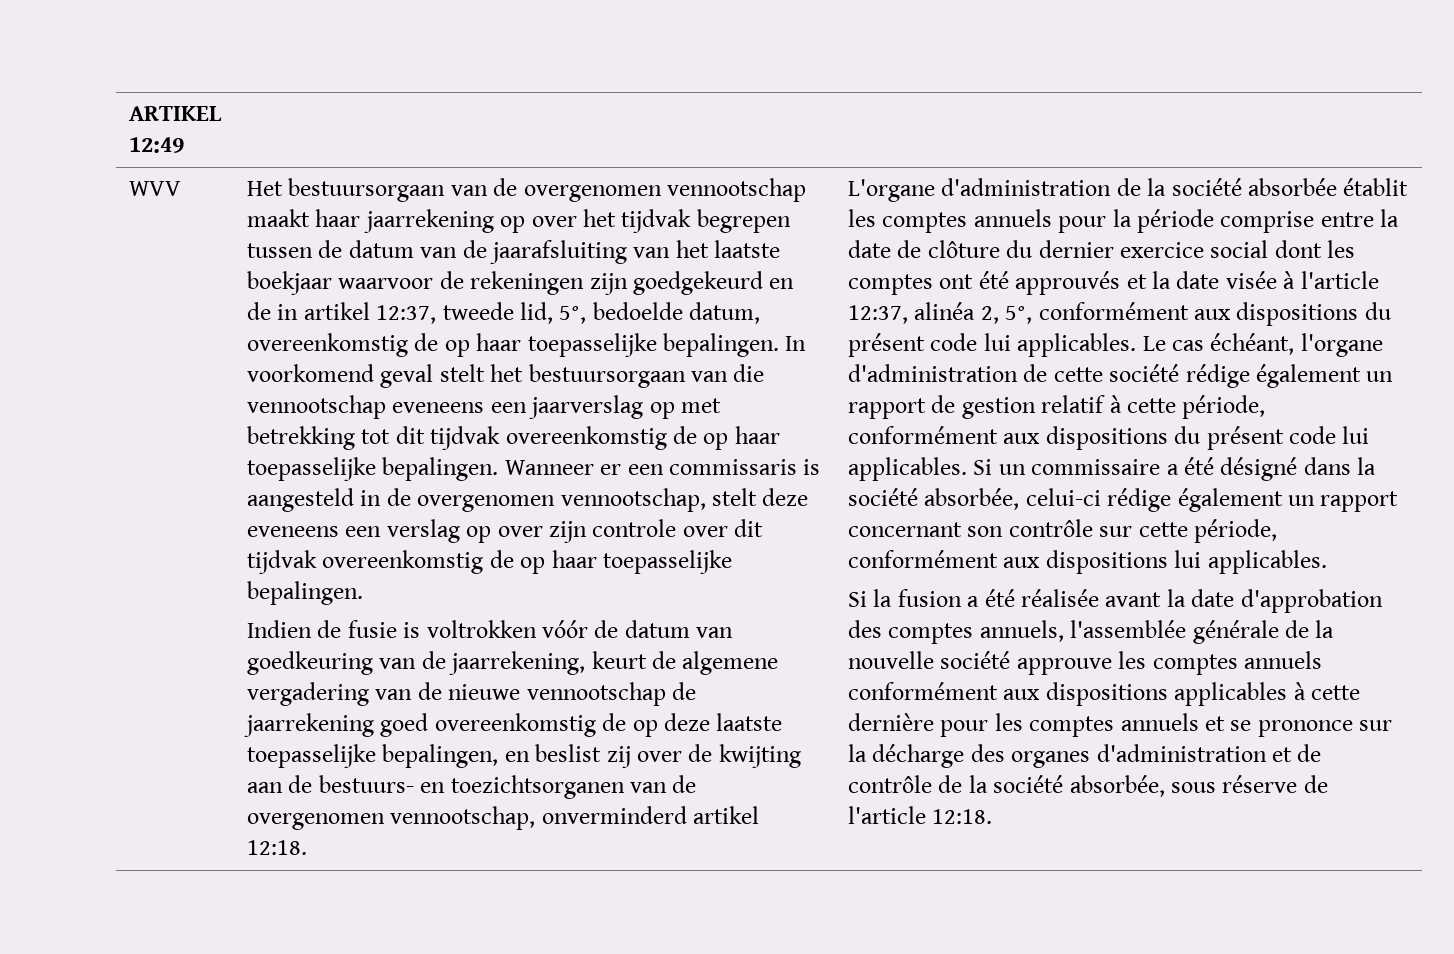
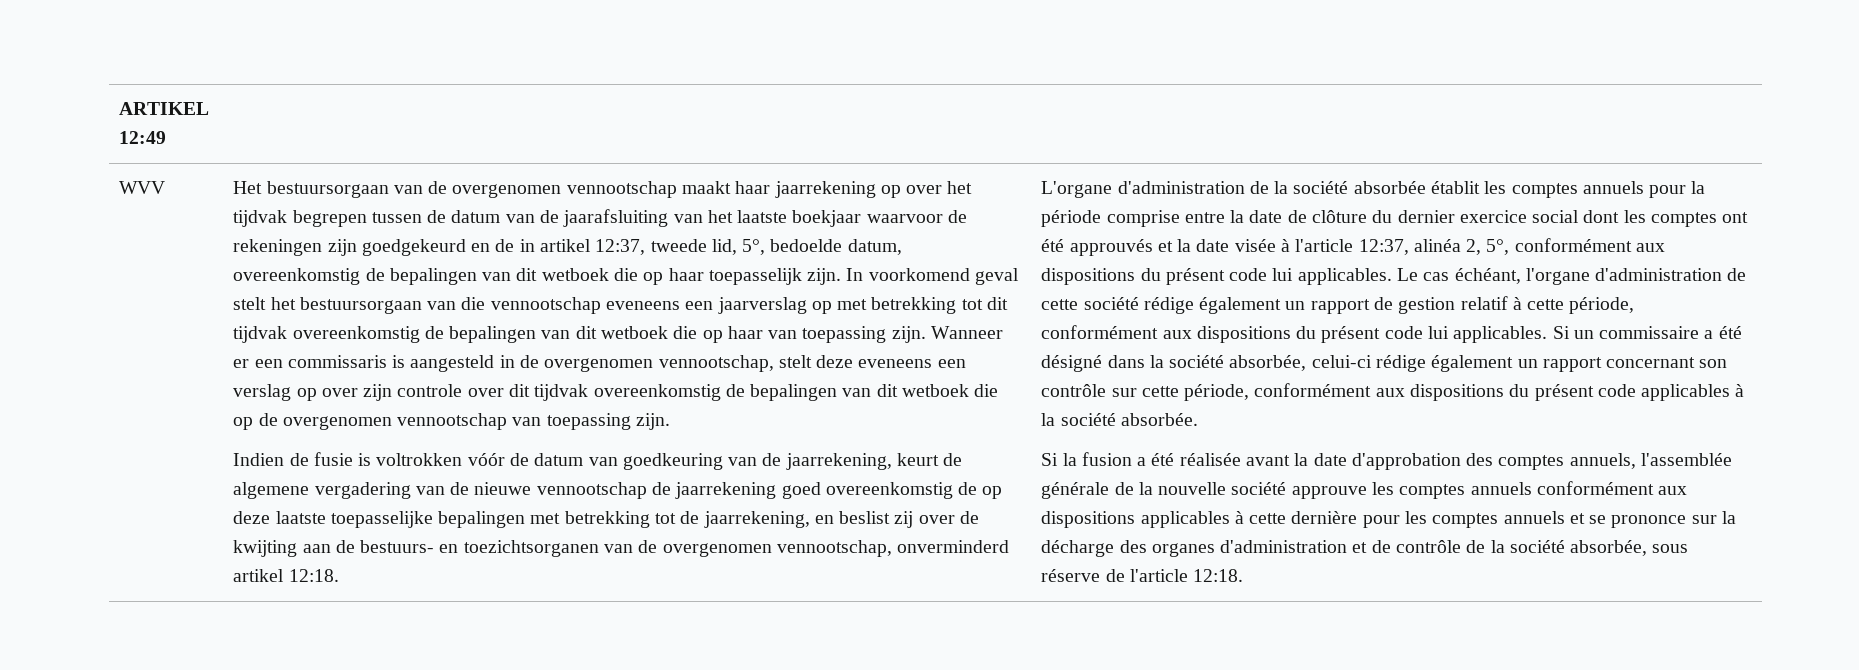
[444,333,779,357] op haar toepasselijke bepalingen. -> [389,268,842,285] bepalingen van dit wetboek die op haar toepasselijk zijn.
[703,426,780,450] [246,457,499,481] op haar toepasselijke bepalingen. -> [449,326,926,343] bepalingen van dit wetboek die op haar van toepassing zijn.
[520,550,732,574] [246,581,363,605] op haar toepasselijke bepalingen. -> [750,384,999,401] [233,413,671,430] bepalingen van dit wetboek die op de overgenomen vennootschap van toepassing zijn.
[382,744,499,768] bepalingen, -> [438,511,810,528] bepalingen met betrekking tot de jaarrekening,
[1174,550,1327,574] lui applicables. -> [1509,384,1745,401] [1041,413,1198,426] du présent code applicables à la société absorbée.

